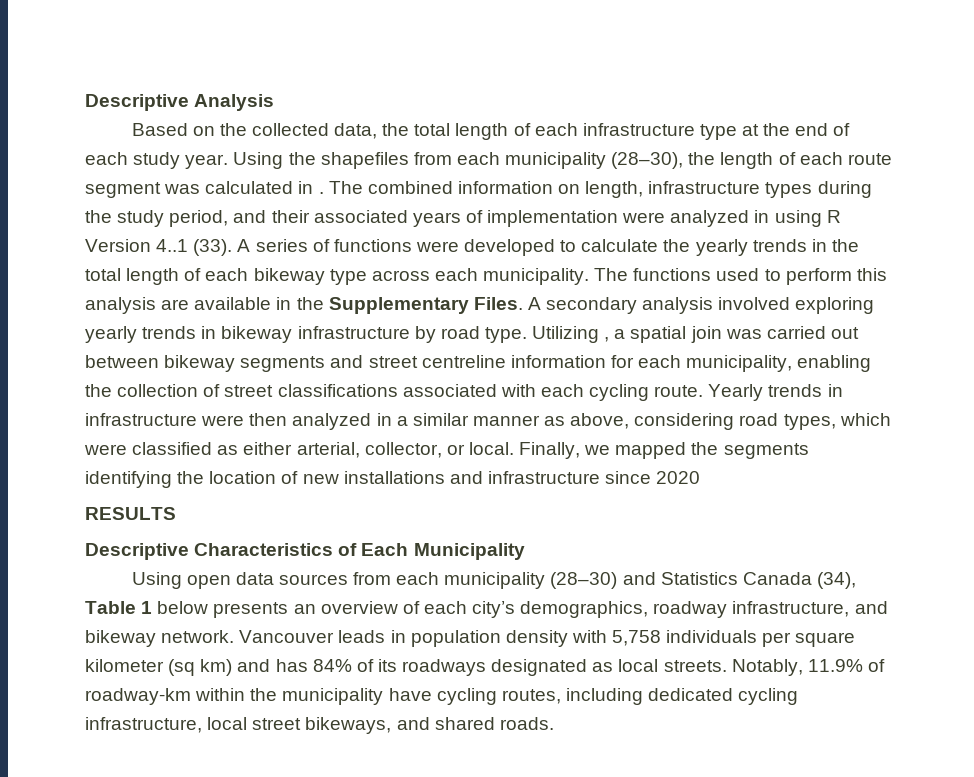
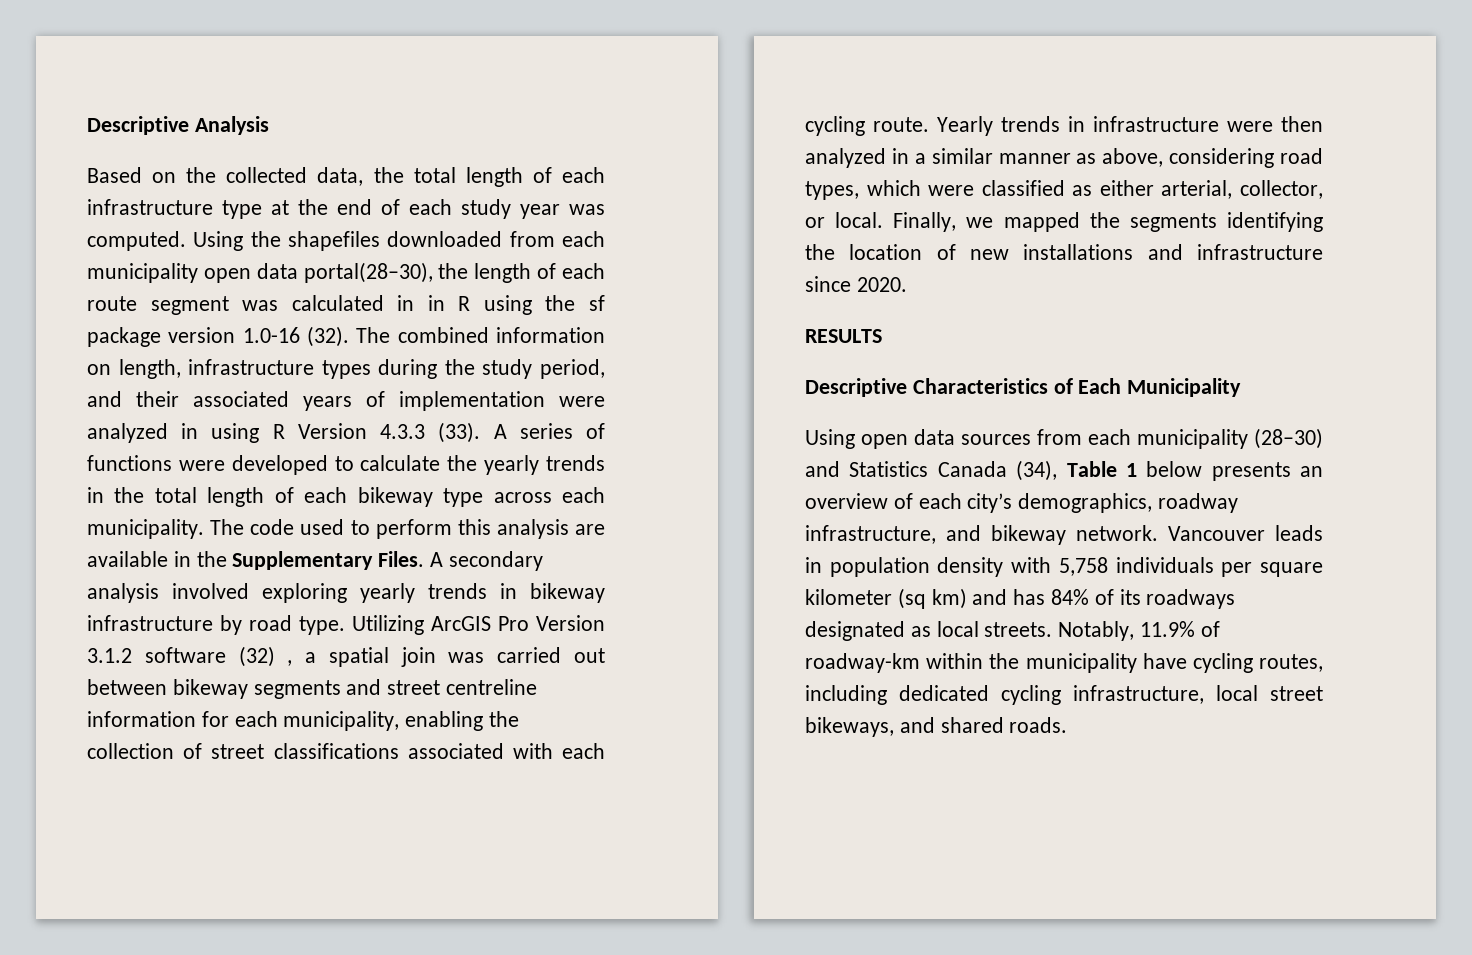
[185,154,229,169] year. -> [520,204,605,219] [87,231,186,251] year was computed.
[413,152,684,169] from each municipality (28–30), -> [387,231,605,247] [87,262,433,283] downloaded from each municipality open data portal(28–30),
[318,192,324,194] . -> [427,295,605,315] [87,326,349,347] in R using the sf package version 1.0-16 (32).
[156,239,189,252] 4..1 -> [380,424,426,439] 4.3.3
[633,268,712,281] functions -> [250,519,295,535] code
(600, 334) none -> [431,615,605,631] [87,646,275,667] ArcGIS Pro Version 3.1.2 software (32)
[656,471,701,484] 2020 -> [856,277,907,292] 2020.

